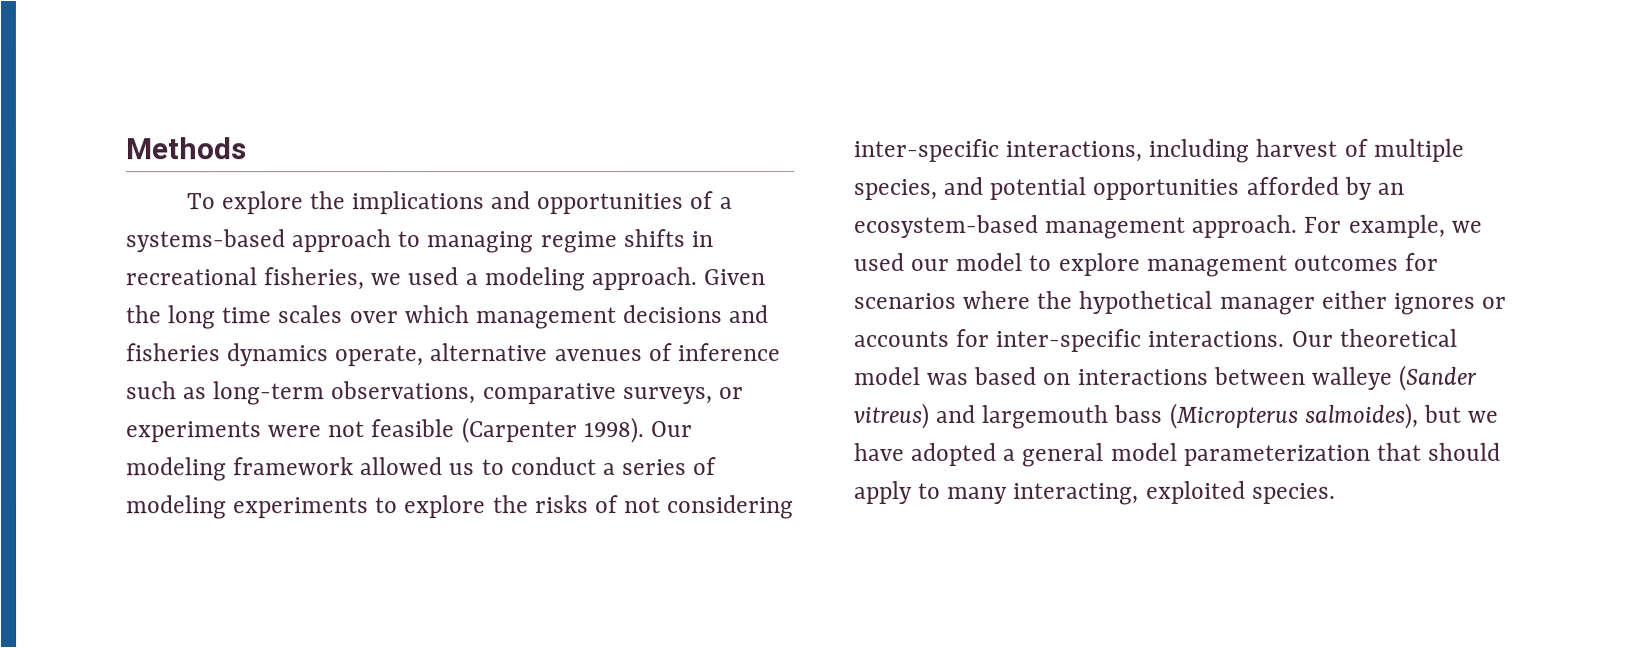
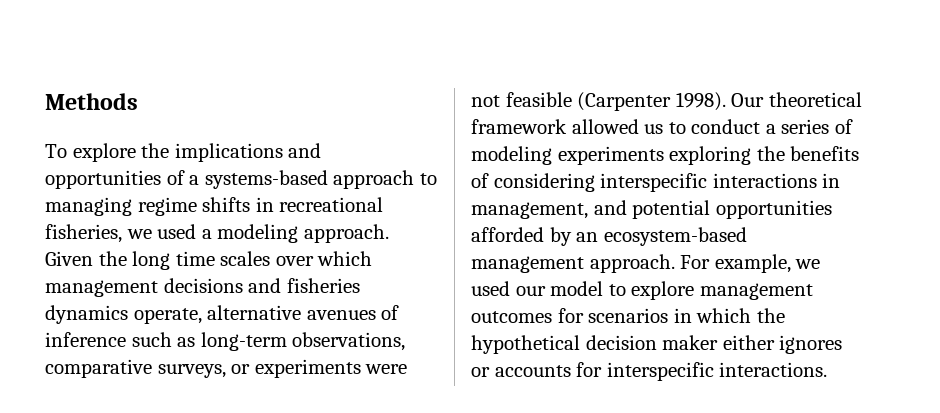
[126,457,227,482] modeling -> [768,92,862,107] theoretical
[375,495,795,520] [853,138,1464,163] [853,178,937,200] to explore the risks of not considering inter-specific interactions, including harvest of multiple species, -> [669,146,860,165] [471,173,841,192] [471,202,588,219] exploring the benefits of considering interspecific interactions in management,
[962,290,1315,315] where the hypothetical manager -> [673,308,785,323] [471,335,719,354] in which the hypothetical decision maker
[996,328,1458,352] [854,364,1479,391] [854,402,1500,429] [854,442,1502,467] [854,480,1336,505] inter-specific interactions. Our theoretical model was based on interactions between walleye (Sander vitreus) and largemouth bass (Micropterus salmoides), but we have adopted a general model parameterization that should apply to many interacting, exploited species. -> [606,362,828,381] interspecific interactions.

